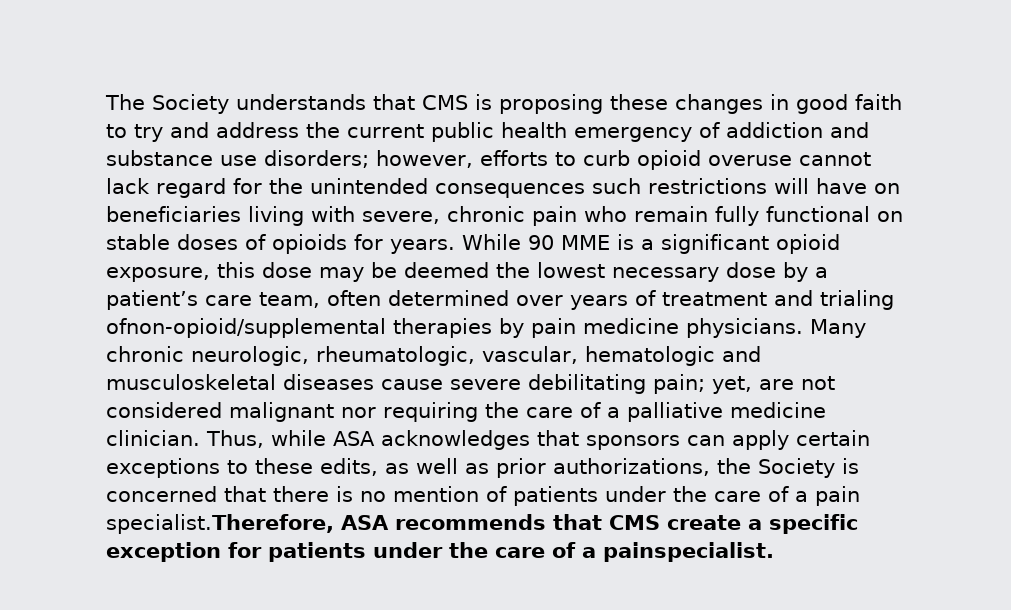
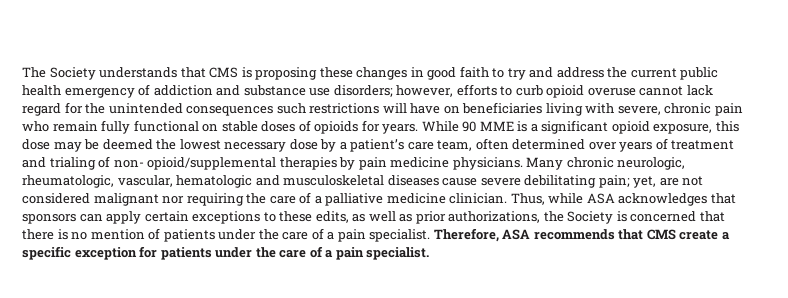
[106,318,386,338] ofnon-opioid/supplemental -> [98,156,277,170] of non- opioid/supplemental
[106,514,334,534] specialist.Therefore, -> [369,228,499,242] specialist. Therefore,
[603,542,774,562] painspecialist. -> [335,247,430,260] pain specialist.

